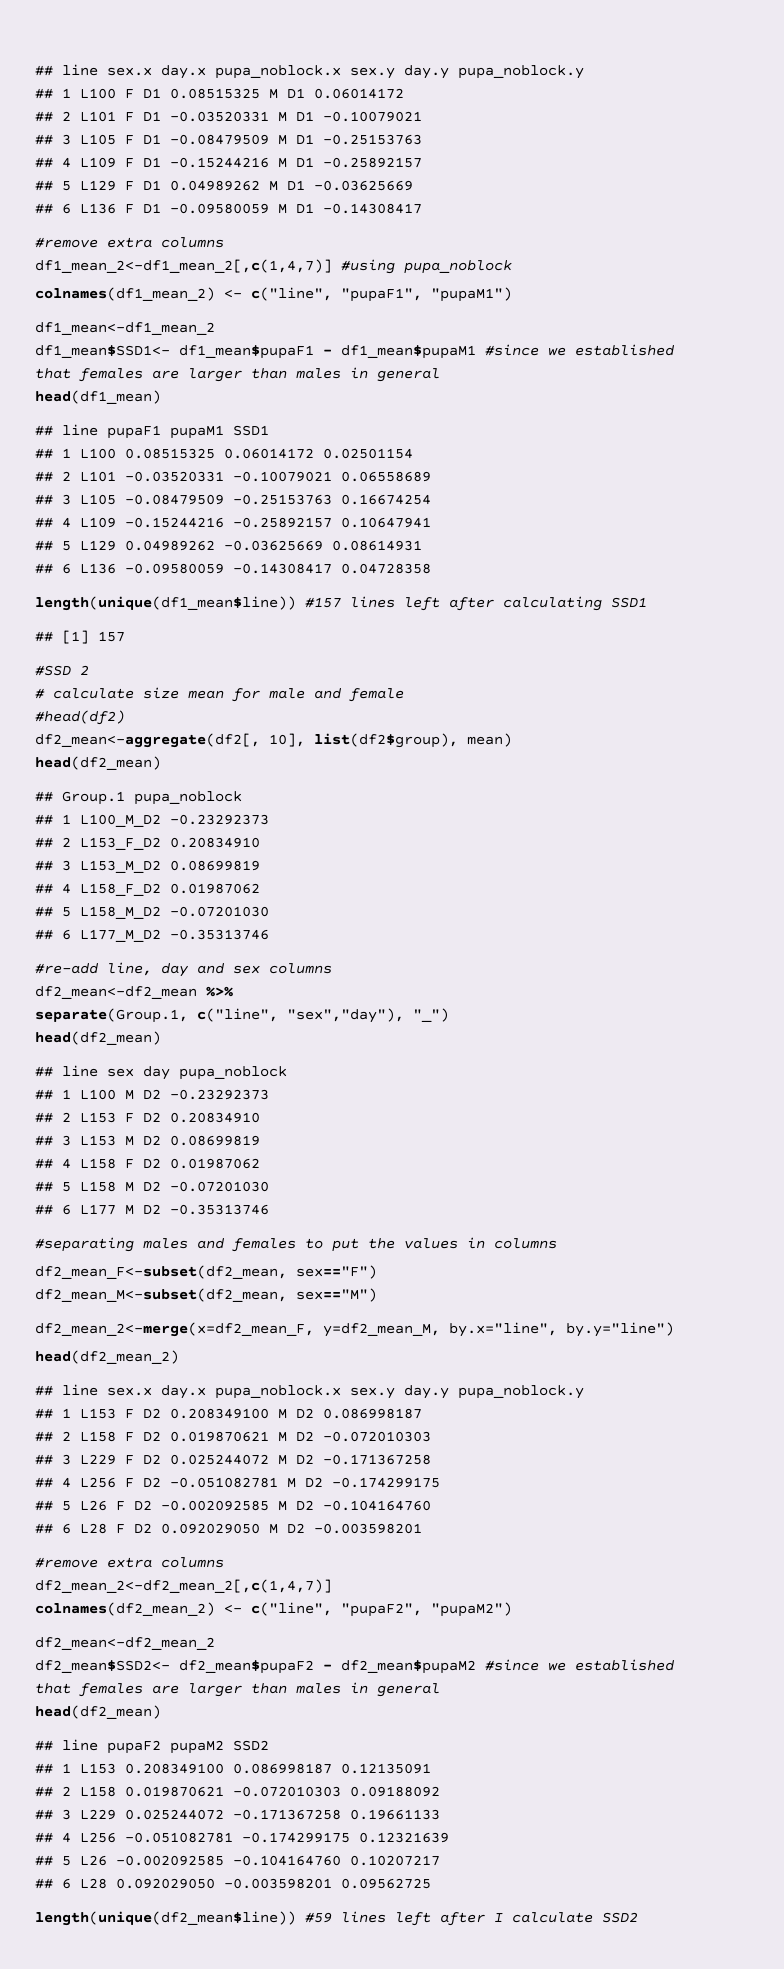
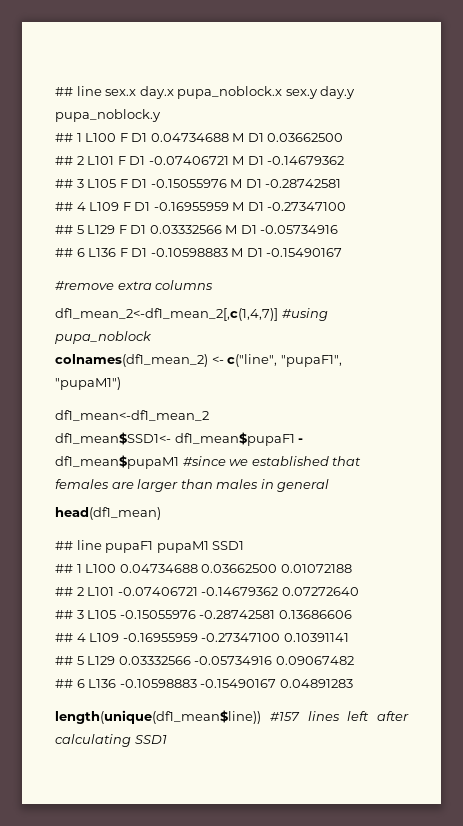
[170,88,404,99] 0.08515325 M D1 0.06014172 -> [150,133,344,142] 0.04734688 M D1 0.03662500
[170,111,422,122] -0.03520331 M D1 -0.10079021 -> [148,156,345,165] -0.07406721 M D1 -0.14679362
[170,134,422,145] -0.08479509 M D1 -0.25153763 -> [150,179,342,188] -0.15055976 M D1 -0.28742581
[170,157,422,168] -0.15244216 M D1 -0.25892157 -> [153,202,347,211] -0.16955959 M D1 -0.27347100
[170,180,413,191] 0.04989262 M D1 -0.03625669 -> [149,225,339,234] 0.03332566 M D1 -0.05734916
[170,203,422,214] -0.09580059 M D1 -0.14308417 -> [150,248,343,257] -0.10598883 M D1 -0.15490167
[125,448,413,459] [35,471,431,482] [35,494,431,505] [35,517,431,528] [35,540,422,551] [35,563,431,574] 0.08515325 0.06014172 0.02501154 // ## 2 L101 -0.03520331 -0.10079021 0.06558689 // ## 3 L105 -0.08479509 -0.25153763 0.16674254 // ## 4 L109 -0.15244216 -0.25892157 0.10647941 // ## 5 L129 0.04989262 -0.03625669 0.08614931 // ## 6 L136 -0.09580059 -0.14308417 0.04728358 -> [119,564,352,573] [55,587,359,596] [55,610,352,619] [55,633,349,642] [55,656,354,665] [55,679,353,688] 0.04734688 0.03662500 0.01072188 // ## 2 L101 -0.07406721 -0.14679362 0.07272640 // ## 3 L105 -0.15055976 -0.28742581 0.13686606 // ## 4 L109 -0.16955959 -0.27347100 0.10391141 // ## 5 L129 0.03332566 -0.05734916 0.09067482 // ## 6 L136 -0.10598883 -0.15490167 0.04891283
[35,630,125,644] [35,665,89,676] [35,687,404,702] [35,710,125,725] [35,733,512,748] [35,756,161,770] [35,791,242,805] [35,814,269,827] [35,837,260,850] [35,860,260,873] [35,883,260,896] [35,906,269,919] [35,929,269,942] [35,962,332,977] [35,986,233,999] [35,1008,449,1023] [35,1031,161,1045] [35,1065,287,1080] [35,1089,269,1100] [35,1112,260,1123] [35,1135,260,1146] [35,1158,260,1169] [35,1181,269,1192] [35,1204,269,1215] [35,1237,557,1252] [35,1265,377,1279] [35,1288,377,1302] [35,1322,674,1337] [35,1350,179,1364] [35,1384,584,1399] [35,1408,422,1419] [35,1431,431,1442] [35,1454,431,1465] [35,1477,440,1488] [35,1500,431,1511] [35,1523,422,1534] [35,1557,224,1568] [35,1579,332,1593] [35,1602,512,1617] [35,1637,215,1650] [35,1659,675,1674] [35,1682,440,1697] [35,1705,161,1719] [35,1739,269,1754] [35,1763,431,1774] [35,1786,440,1797] [35,1809,440,1820] [35,1832,449,1843] [35,1855,440,1866] [35,1878,431,1889] [35,1911,638,1926] // ## [1] 157 // #SSD 2 // # calculate size mean for male and female // #head(df2) // df2_mean<-aggregate(df2[, 10], list(df2$group), mean) // head(df2_mean) // ## Group.1 pupa_noblock // ## 1 L100_M_D2 -0.23292373 // ## 2 L153_F_D2 0.20834910 // ## 3 L153_M_D2 0.08699819 // ## 4 L158_F_D2 0.01987062 // ## 5 L158_M_D2 -0.07201030 // ## 6 L177_M_D2 -0.35313746 // #re-add line, day and sex columns // df2_mean<-df2_mean %>% // separate(Group.1, c("line", "sex","day"), "_") // head(df2_mean) // ## line sex day pupa_noblock // ## 1 L100 M D2 -0.23292373 // ## 2 L153 F D2 0.20834910 // ## 3 L153 M D2 0.08699819 // ## 4 L158 F D2 0.01987062 // ## 5 L158 M D2 -0.07201030 // ## 6 L177 M D2 -0.35313746 // #separating males and females to put the values in columns // df2_mean_F<-subset(df2_mean, sex=="F") // df2_mean_M<-subset(df2_mean, sex=="M") // df2_mean_2<-merge(x=df2_mean_F, y=df2_mean_M, by.x="line", by.y="line") // head(df2_mean_2) // ## line sex.x day.x pupa_noblock.x sex.y day.y pupa_noblock.y // ## 1 L153 F D2 0.208349100 M D2 0.086998187 // ## 2 L158 F D2 0.019870621 M D2 -0.072010303 // ## 3 L229 F D2 0.025244072 M D2 -0.171367258 // ## 4 L256 F D2 -0.051082781 M D2 -0.174299175 // ## 5 L26 F D2 -0.002092585 M D2 -0.104164760 // ## 6 L28 F D2 0.092029050 M D2 -0.003598201 // #remove extra columns // df2_mean_2<-df2_mean_2[,c(1,4,7)] // colnames(df2_mean_2) <- c("line", "pupaF2", "pupaM2") // df2_mean<-df2_mean_2 // df2_mean$SSD2<- df2_mean$pupaF2 - df2_mean$pupaM2 #since we established that females are larger than males in general // head(df2_mean) // ## line pupaF2 pupaM2 SSD2 // ## 1 L153 0.208349100 0.086998187 0.12135091 // ## 2 L158 0.019870621 -0.072010303 0.09188092 // ## 3 L229 0.025244072 -0.171367258 0.19661133 // ## 4 L256 -0.051082781 -0.174299175 0.12321639 // ## 5 L26 -0.002092585 -0.104164760 0.10207217 // ## 6 L28 0.092029050 -0.003598201 0.09562725 // length(unique(df2_mean$line)) #59 lines left after I calculate SSD2 -> (167, 739) none

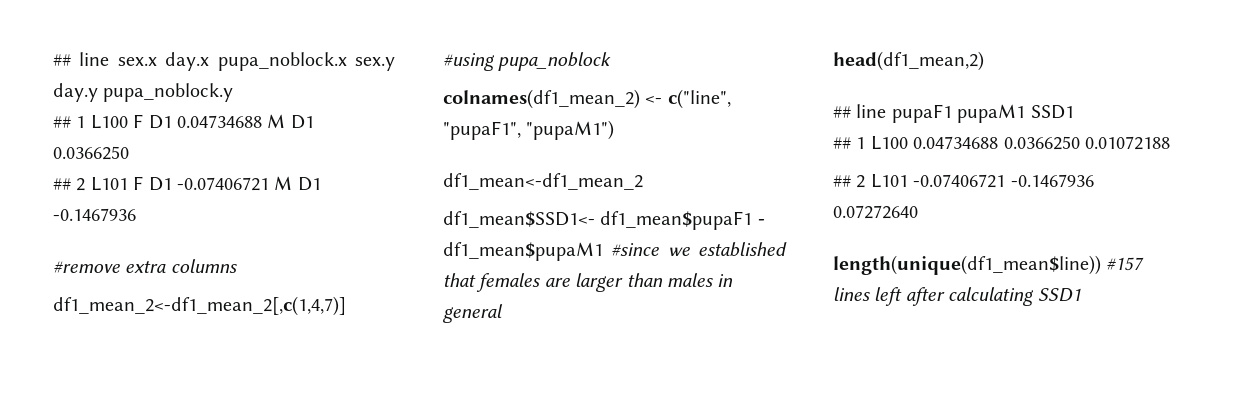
[267,133,344,142] 0.03662500 -> [53,146,129,160] 0.0366250
[267,156,345,165] [55,179,342,188] [55,202,347,211] [55,225,339,234] [55,248,343,257] -0.14679362 // ## 3 L105 F D1 -0.15055976 M D1 -0.28742581 // ## 4 L109 F D1 -0.16955959 M D1 -0.27347100 // ## 5 L129 F D1 0.03332566 M D1 -0.05734916 // ## 6 L136 F D1 -0.10598883 M D1 -0.15490167 -> [53,208,136,221] -0.1467936
[55,507,161,520] head(df1_mean) -> [833,51,984,71] head(df1_mean,2)
[201,564,278,573] 0.03662500 -> [1003,136,1080,150] 0.0366250
[201,587,279,596] -0.14679362 -> [1010,174,1094,187] -0.1467936
[55,610,352,619] [55,633,349,642] [55,656,354,665] [55,679,353,688] // ## 3 L105 -0.15055976 -0.28742581 0.13686606 // ## 4 L109 -0.16955959 -0.27347100 0.10391141 // ## 5 L129 0.03332566 -0.05734916 0.09067482 // ## 6 L136 -0.10598883 -0.15490167 0.04891283 -> (918, 212) none

